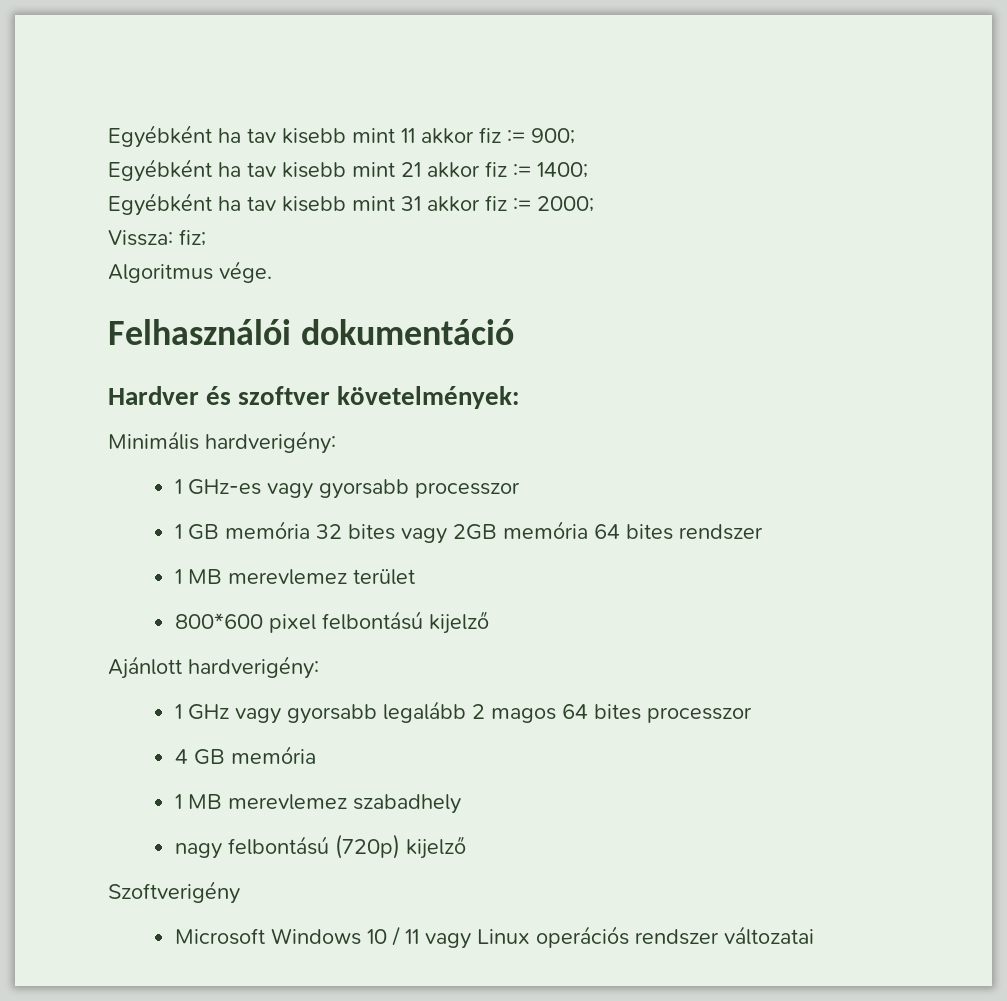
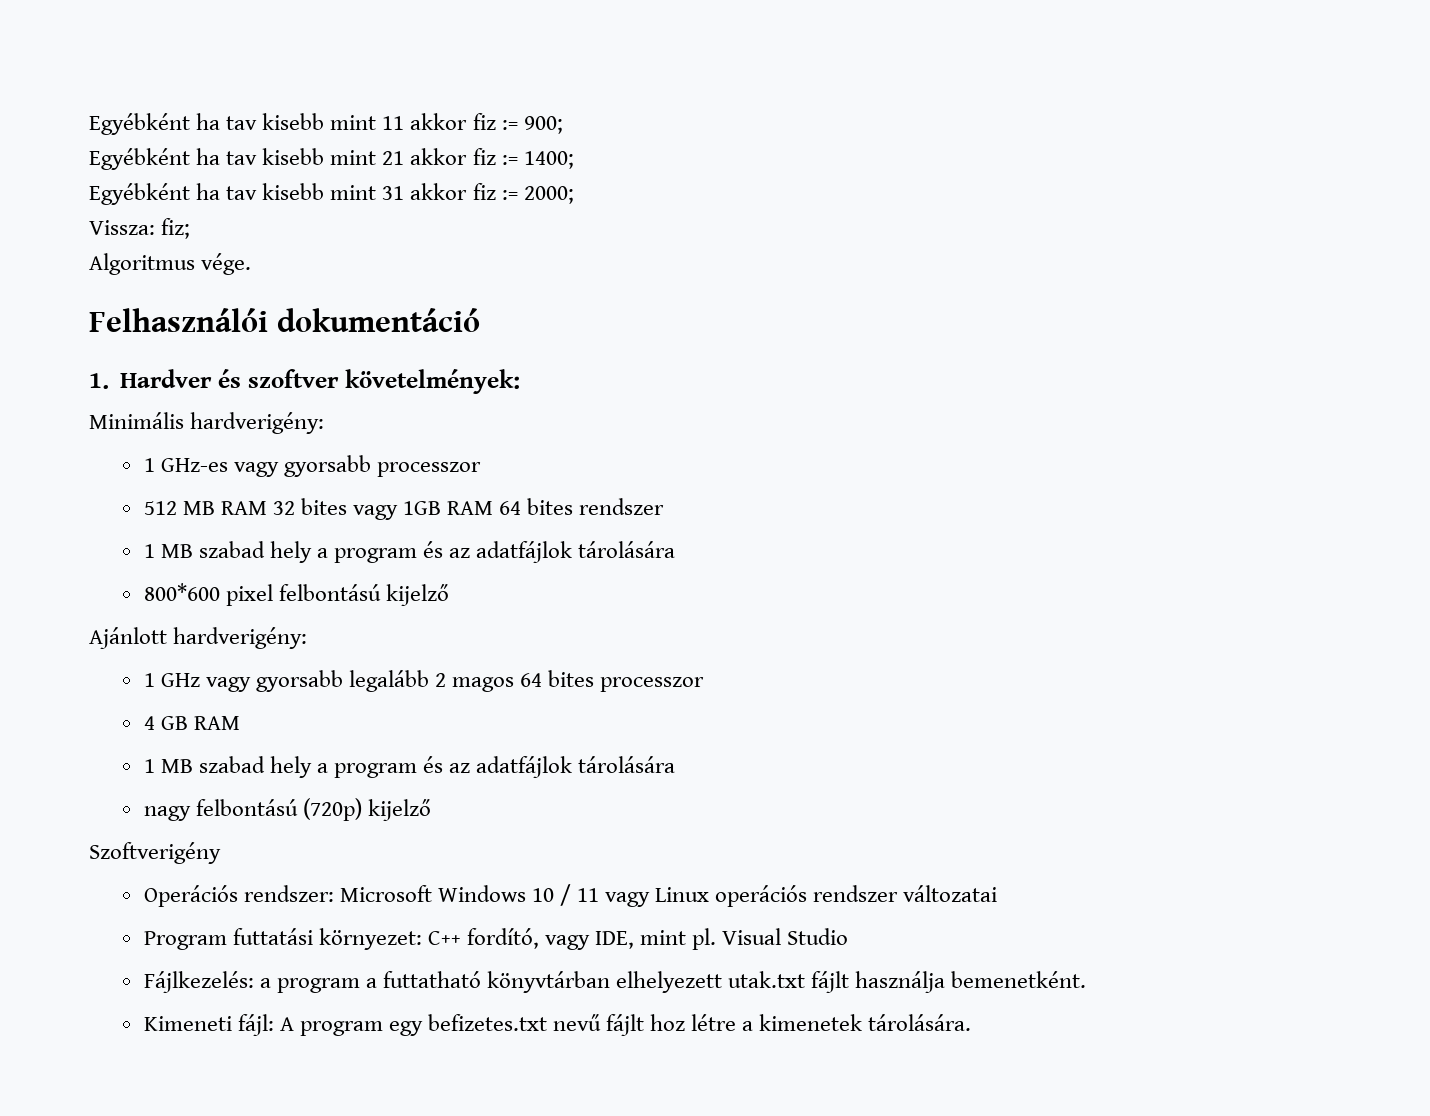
(514, 332) none -> [89,373,109,389] 1.
[175,521,311,540] 1 GB memória -> [143,501,267,515] 512 MB RAM
[453,521,589,540] 2GB memória -> [402,501,494,515] 1GB RAM
[228,569,416,585] merevlemez terület -> [198,541,676,563] szabad hely a program és az adatfájlok tárolására
[231,746,317,764] [175,794,462,814] memória // 1 MB merevlemez szabadhely -> [193,716,240,730] [143,756,676,778] RAM // 1 MB szabad hely a program és az adatfájlok tárolására
(240, 892) none -> [143,885,334,907] Operációs rendszer:
(815, 935) none -> [143,928,849,950] [143,971,1087,993] [143,1014,972,1036] // Program futtatási környezet: C++ fordító, vagy IDE, mint pl. Visual Studio // Fájlkezelés: a program a futtatható könyvtárban elhelyezett utak.txt fájlt használja bemenetként. // Kimeneti fájl: A program egy befizetes.txt nevű fájlt hoz létre a kimenetek tárolására.

